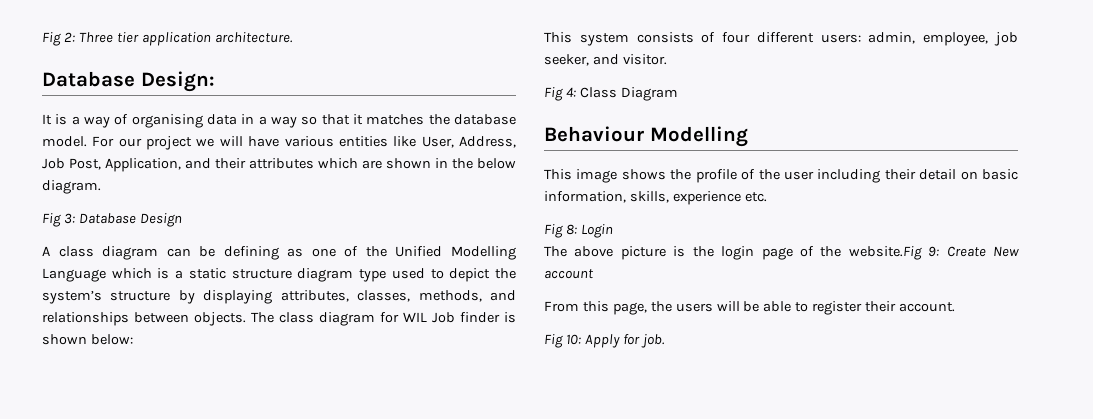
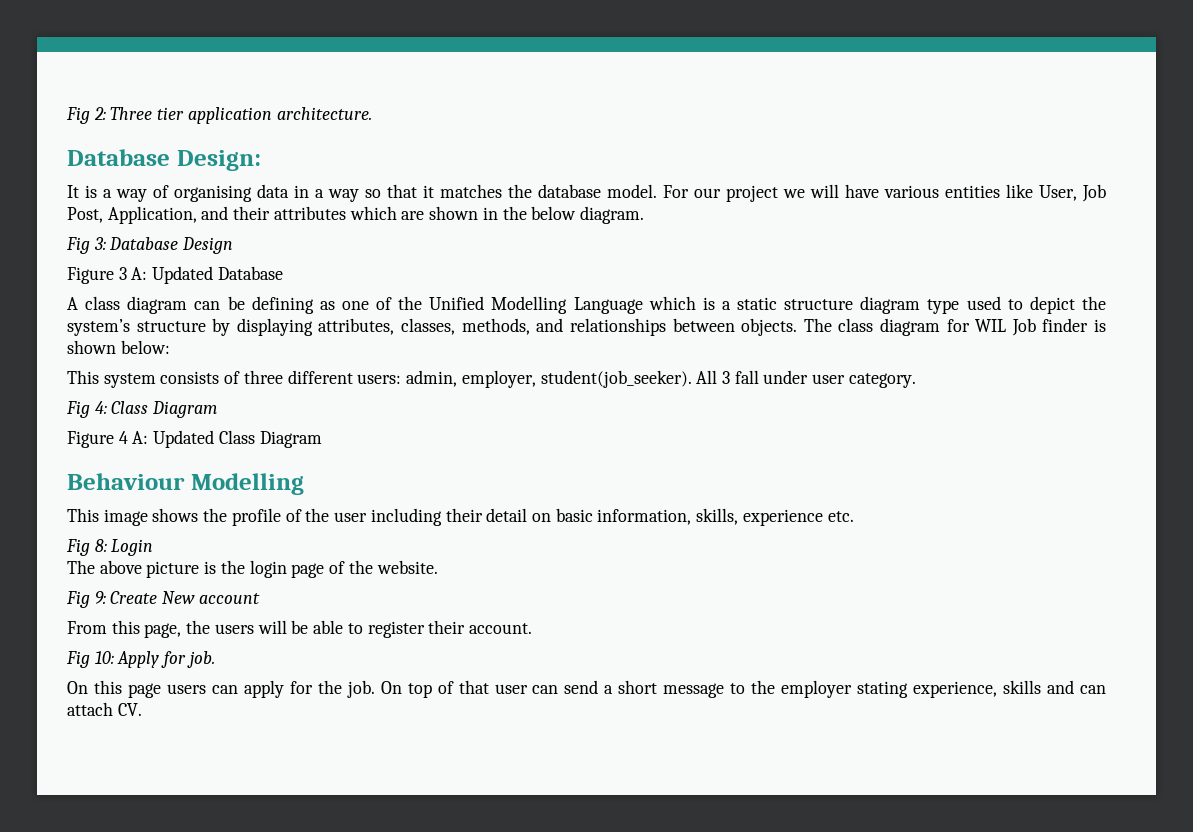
[459,136,517,148] Address, -> (1077, 193) none
(182, 220) none -> [67,266,283,284] // Figure 3 A: Updated Database
[722,32,751,43] four -> [243,370,283,384] three
[923,32,1018,46] [544,54,667,66] [544,87,576,101] employee, job seeker, and visitor. // Fig 4: -> [461,370,916,388] [66,401,218,418] [67,430,215,448] employer, student(job_seeker). All 3 fall under user category. // Fig 4: Class Diagram // Figure 4 A: Updated
[848,246,922,260] website.Fig -> [376,560,438,574] [66,591,90,608] website. // Fig
(665, 341) none -> [67,680,1106,698] [67,702,142,716] // On this page users can apply for the job. On top of that user can send a short message to the employer stating experience, skills and can attach CV.

